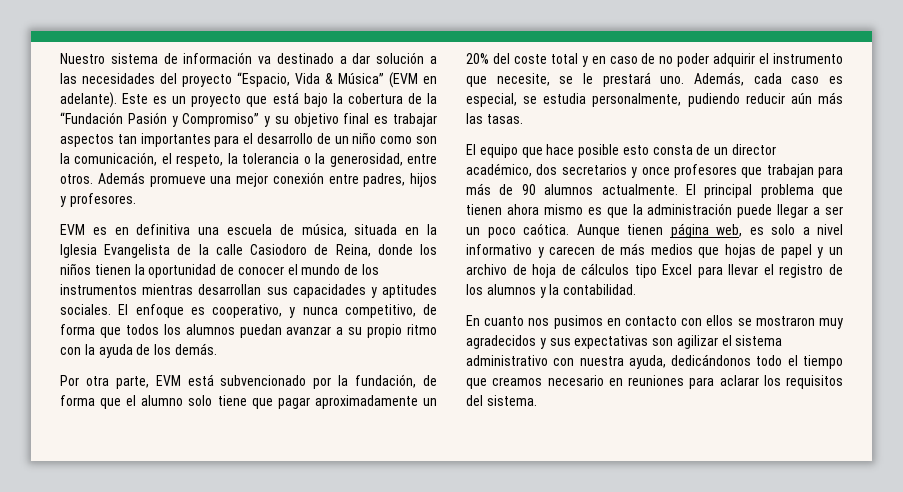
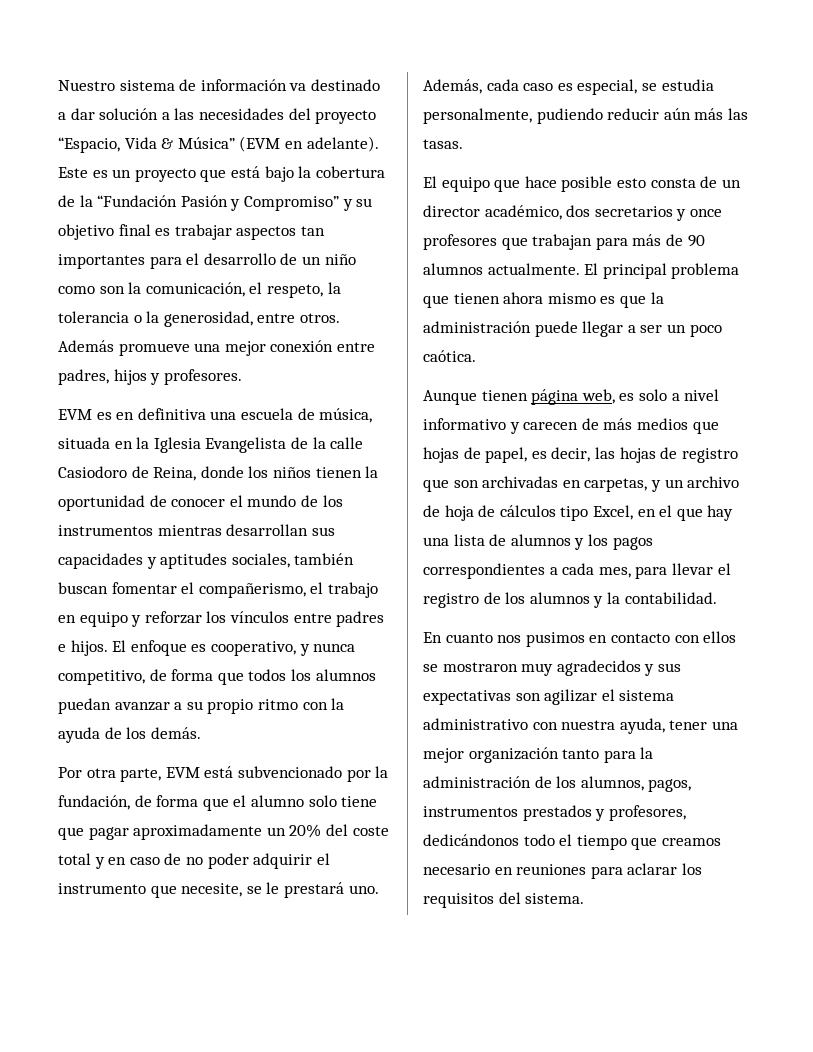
[60,304,111,315] sociales. -> [231,553,355,568] [58,582,378,598] [58,611,385,627] [58,640,108,656] sociales, también buscan fomentar el compañerismo, el trabajo en equipo y reforzar los vínculos entre padres e hijos.
(569, 229) none -> (476, 356) //
[780,244,812,258] papel -> [485,447,738,463] [423,476,648,492] papel, es decir, las hojas de registro que son archivadas en carpetas,
[662,264,693,275] Excel -> [592,505,734,521] [423,534,653,550] [423,563,631,579] Excel, en el que hay una lista de alumnos y los pagos correspondientes a cada mes,
(666, 362) none -> [669,720,738,730] [423,747,654,763] [423,776,692,792] [423,805,686,821] tener una mejor organización tanto para la administración de los alumnos, pagos, instrumentos prestados y profesores,

